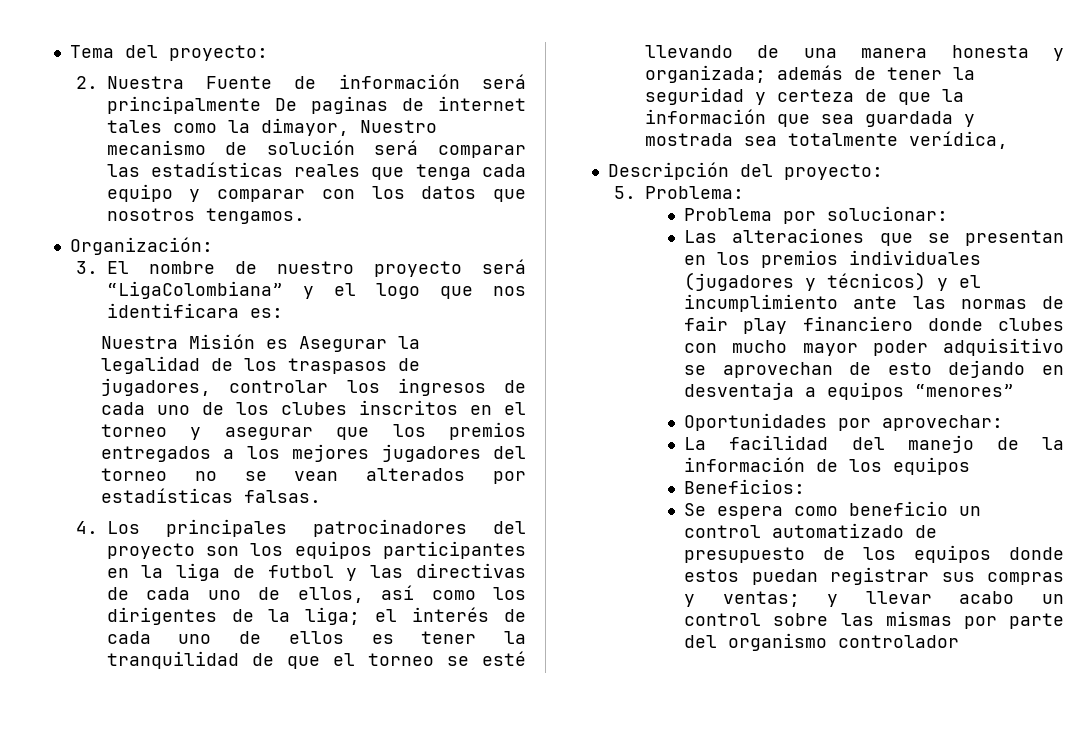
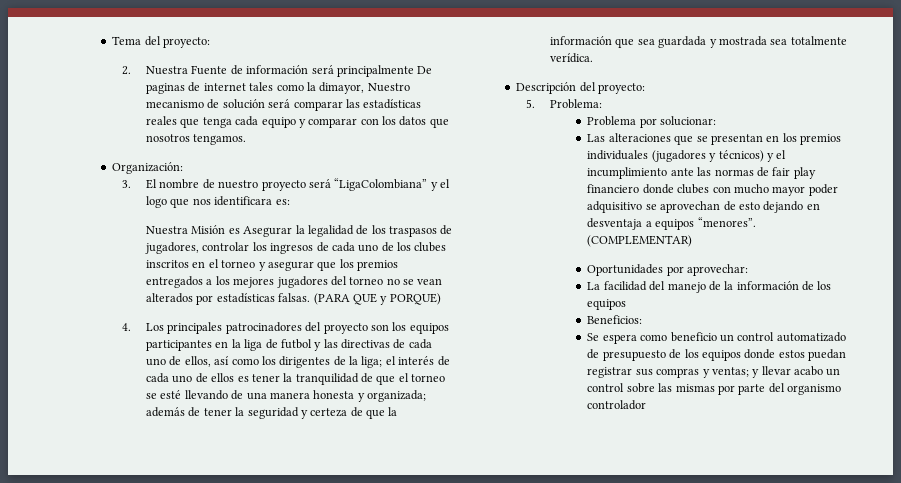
(322, 496) none -> [313,293,441,305] (PARA QUE y PORQUE)
[908,131,1008,149] verídica, -> [550,53,594,63] verídica.
[915,384,1015,397] “menores” -> [697,217,756,227] [587,235,693,247] “menores”. (COMPLEMENTAR)

